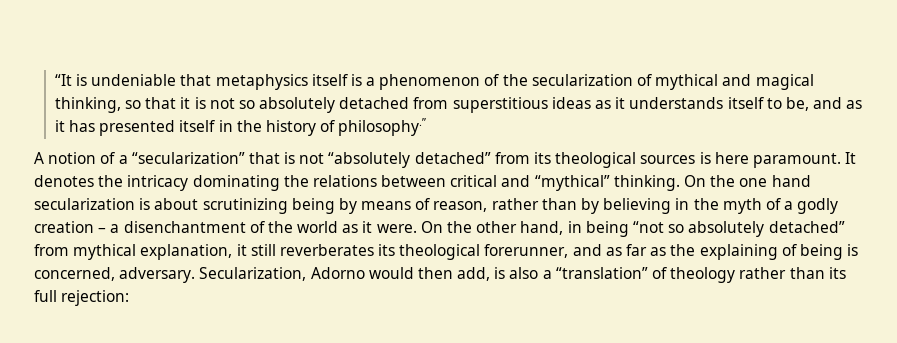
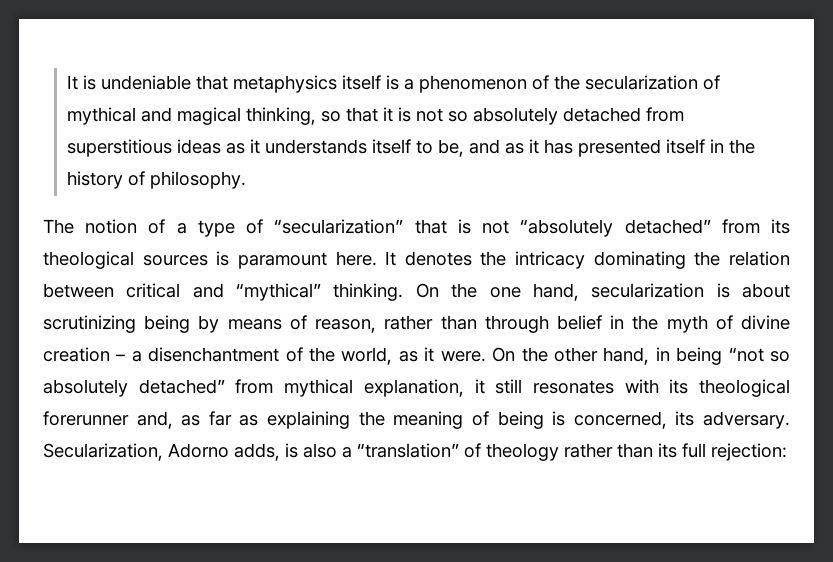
[54,74,72,86] “It -> [67,75,79,90] It
[338,118,427,136] [34,152,44,164] philosophy.” // A -> [150,171,247,189] [43,219,74,234] philosophy. // The
(128, 159) none -> [197,219,264,237] type of
[714,152,841,168] here paramount. -> [237,251,377,269] paramount here.
[312,175,377,187] relations -> [728,251,790,266] relation
[771,175,811,187] hand -> [532,283,579,301] hand,
[581,198,672,214] by believing -> [484,315,602,333] through belief
[784,198,839,214] a godly -> [740,315,790,330] divine
[297,221,339,233] world -> [341,347,393,365] world,
[279,244,778,260] reverberates its theological forerunner, and as far as the explaining -> [532,379,790,397] [43,411,464,429] resonates with its theological forerunner and, as far as explaining the meaning
(115, 274) none -> [675,411,695,426] its
[368,267,491,281] would then add, -> [234,443,280,461] adds,

